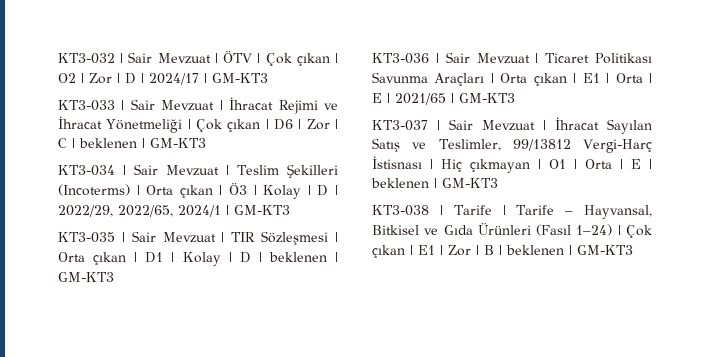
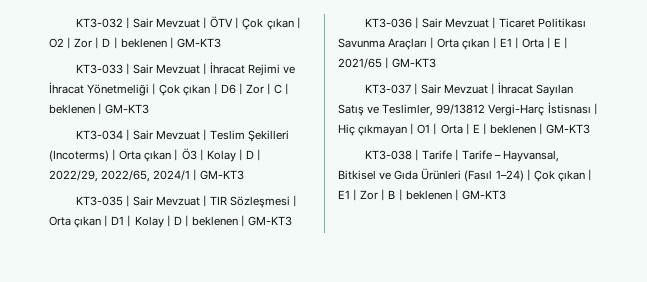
[149,73,199,85] 2024/17 -> [120,38,167,48] beklenen

